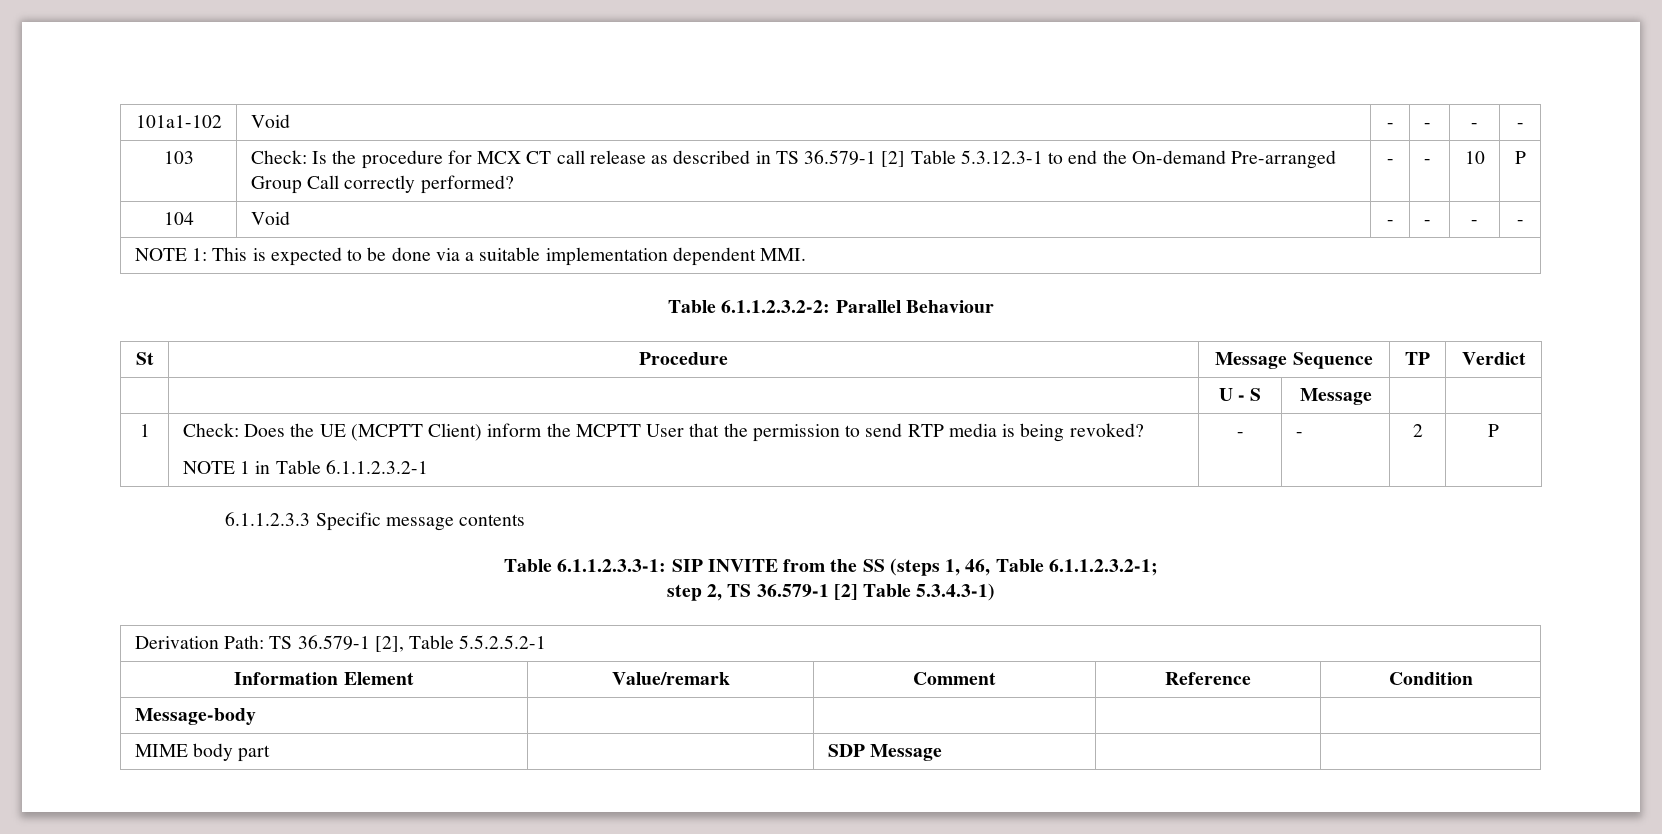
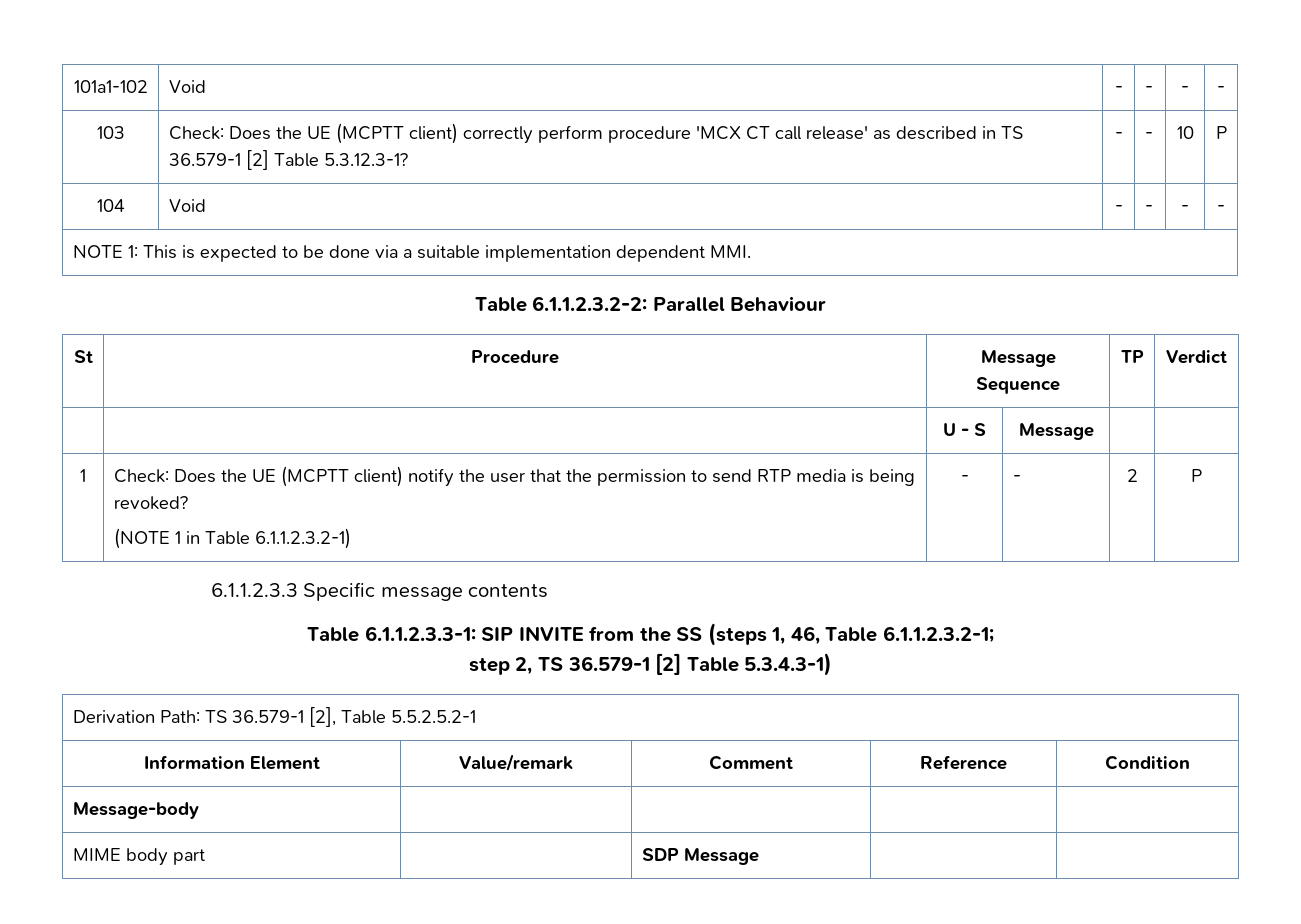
[311,150,522,169] Is the procedure for MCX -> [228,123,741,144] Does the UE (MCPTT client) correctly perform procedure 'MCX
[589,150,646,164] release -> [805,126,868,140] release'
[960,150,1337,169] [250,175,514,194] 5.3.12.3-1 to end the On-demand Pre-arranged Group Call correctly performed? -> [323,153,408,166] 5.3.12.3-1?
[428,423,685,441] Client) inform the MCPTT User -> [353,466,525,487] client) notify the user
[182,461,235,474] NOTE -> [113,528,170,549] (NOTE
[325,460,428,474] 6.1.1.2.3.2-1 -> [254,528,351,549] 6.1.1.2.3.2-1)

